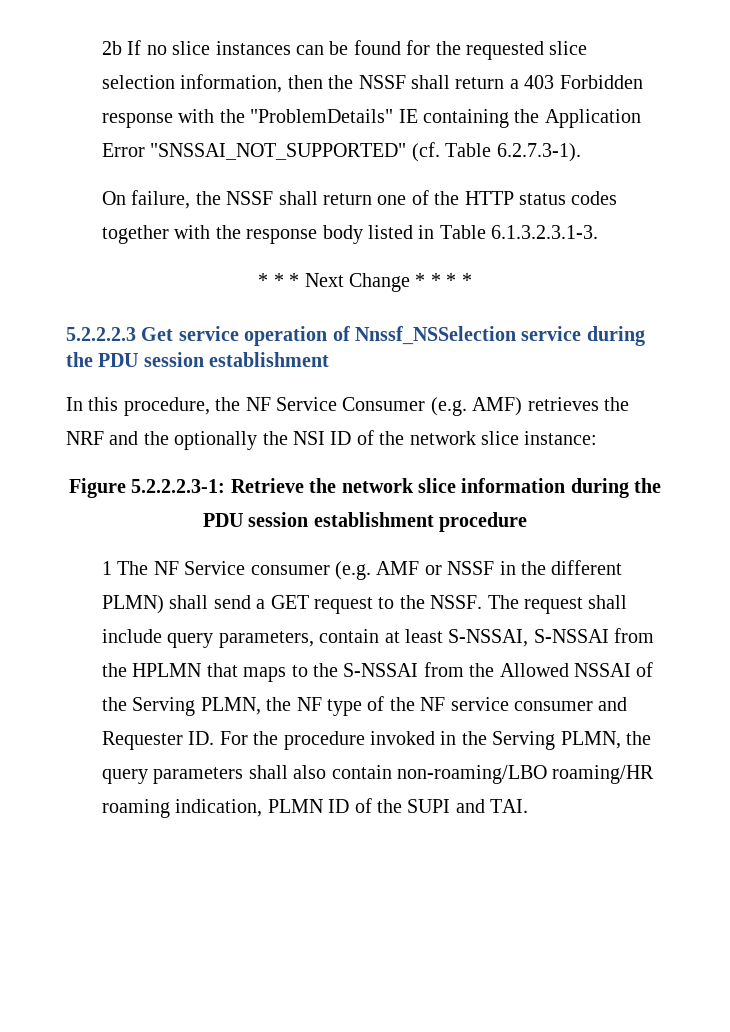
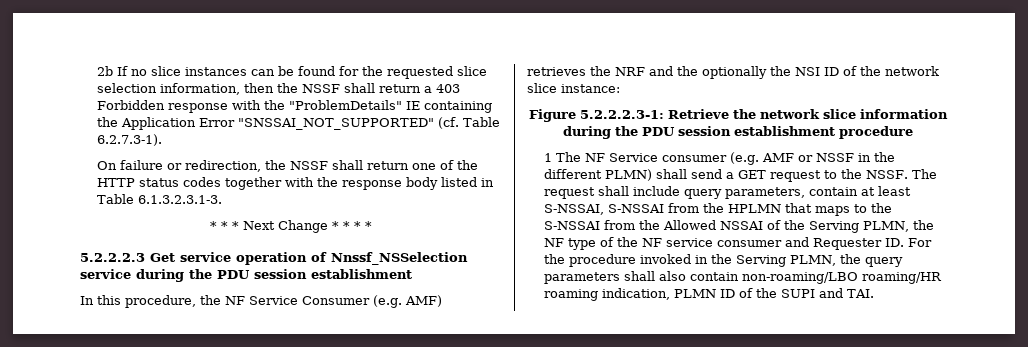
[131,190,191,209] failure, -> [119,160,261,172] failure or redirection,

